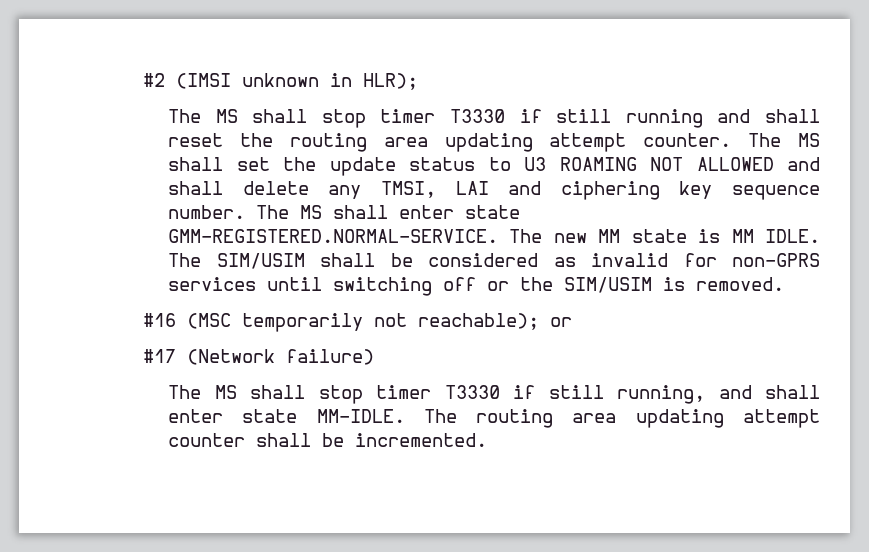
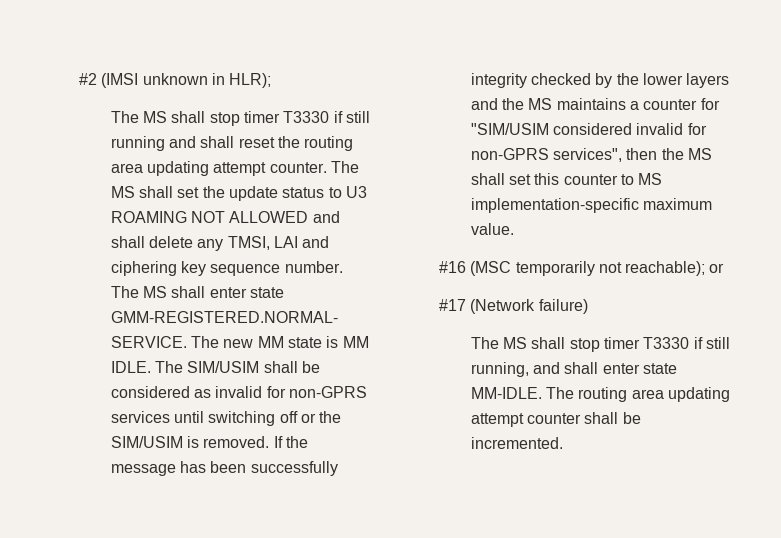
(785, 284) none -> [273,436,309,448] [110,461,338,476] [470,73,730,88] [470,98,720,110] [470,123,707,135] [470,148,713,162] [470,173,663,185] [470,198,713,213] [470,223,514,235] If the message has been successfully integrity checked by the lower layers and the MS maintains a counter for "SIM/USIM considered invalid for non-GPRS services", then the MS shall set this counter to MS implementation-specific maximum value.

